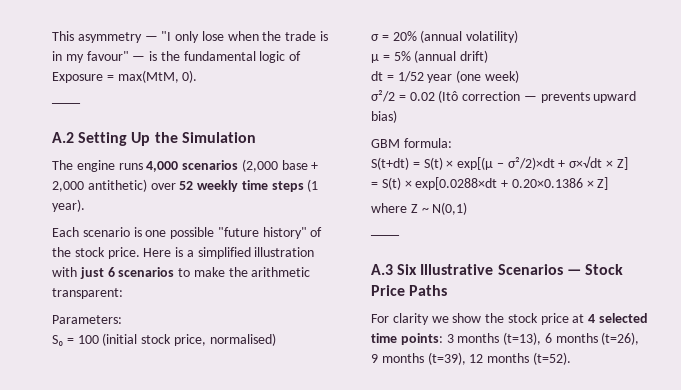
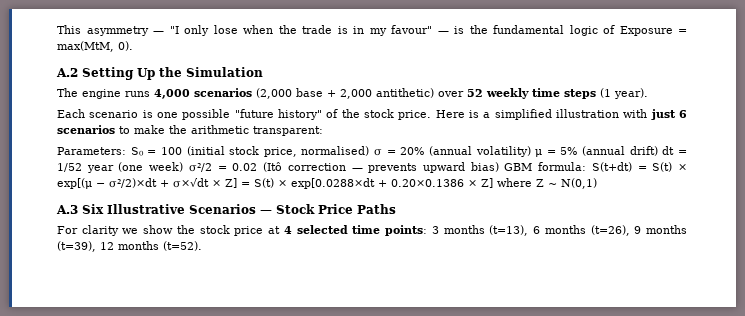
[51,103,81,108] // ──── -> (133, 46) none
(122, 319) // -> (126, 151) none
(276, 339) // -> (370, 151) none
(519, 36) // -> (531, 151) none
(489, 56) // -> (658, 151) none
(519, 76) // -> (184, 167) none
(397, 116) // -> (499, 167) none
(452, 143) // -> (587, 166) none
(628, 163) // -> (237, 183) none
(609, 183) // -> (493, 183) none
[370,235,400,240] // ──── -> (597, 183) none

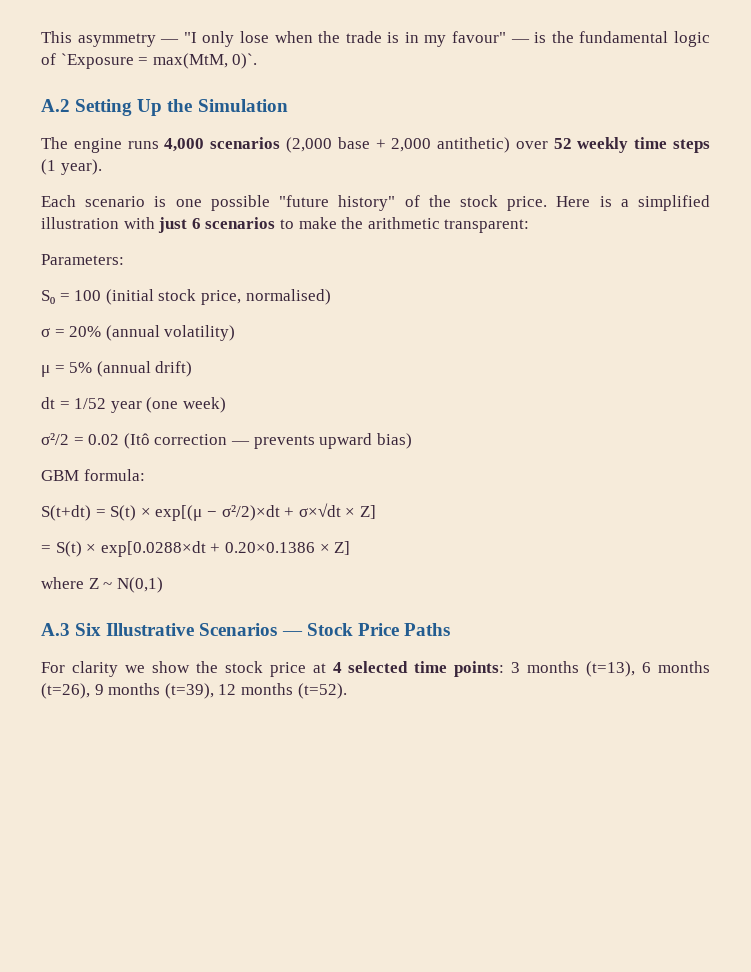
[619,26,673,36] Exposure -> [60,53,134,69] `Exposure
[118,41,133,51] 0). -> [232,53,258,69] 0)`.
(126, 151) none -> (124, 259) //
(370, 151) none -> (331, 297) //
(531, 151) none -> (236, 333) //
(658, 151) none -> (193, 369) //
(184, 167) none -> (226, 405) //
(499, 167) none -> (412, 441) //
(587, 166) none -> (145, 475) //
(237, 183) none -> (376, 512) //
(493, 183) none -> (351, 548) //

